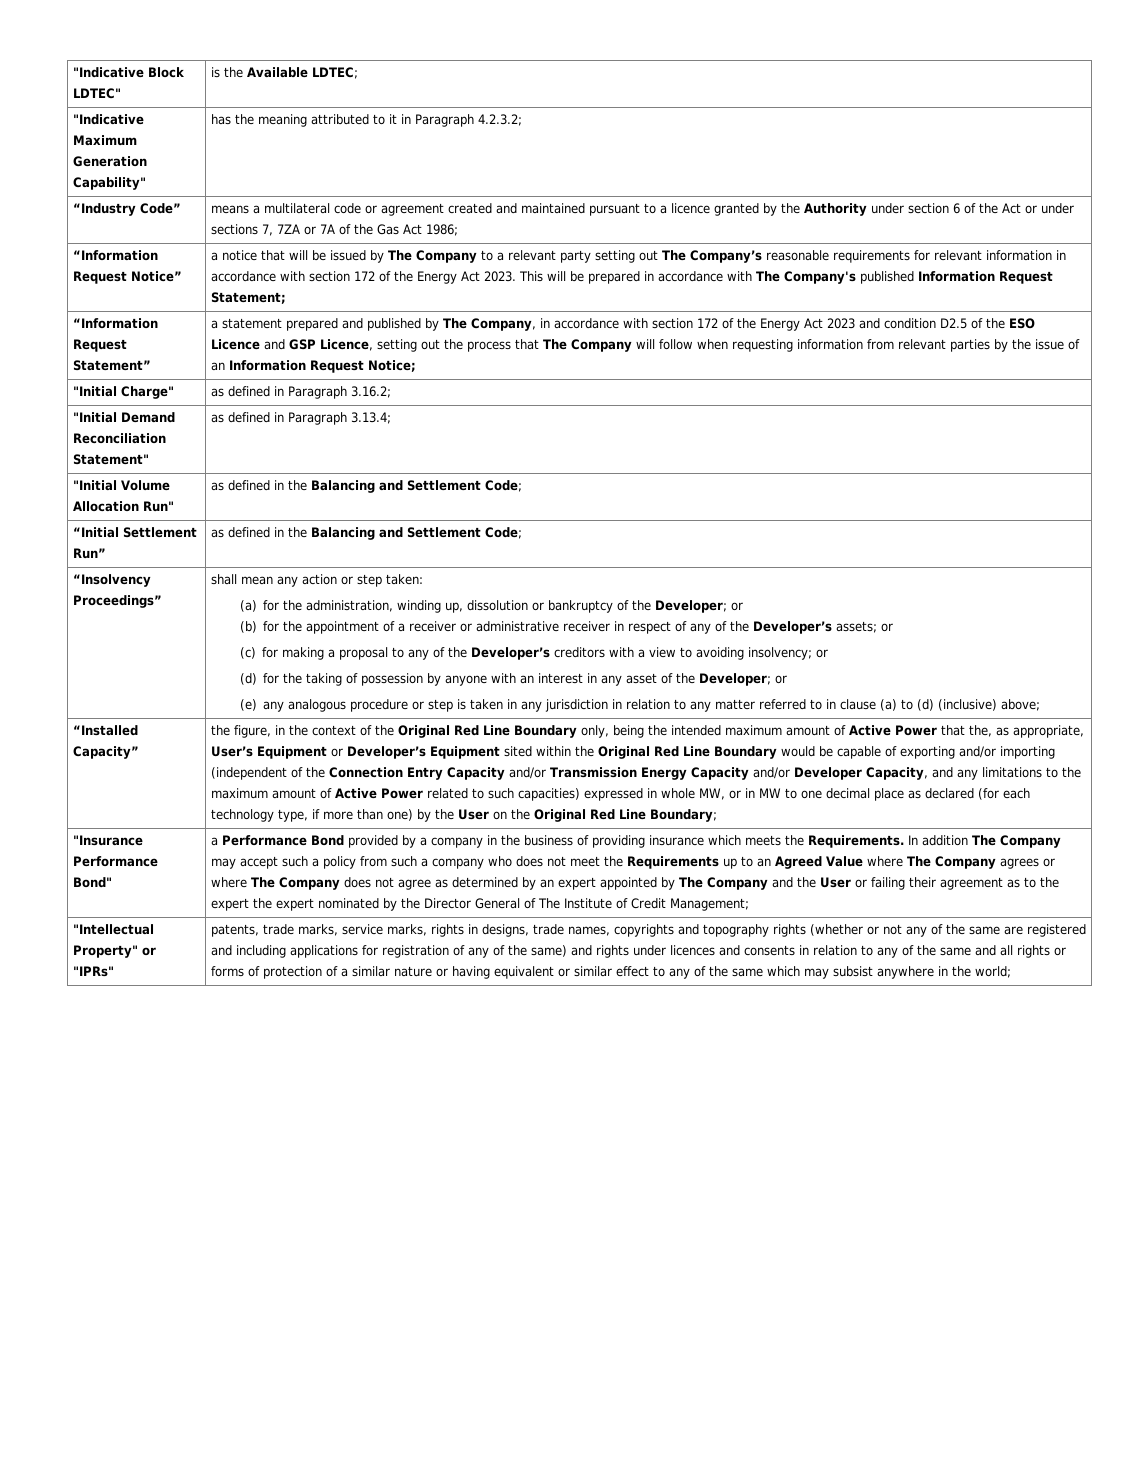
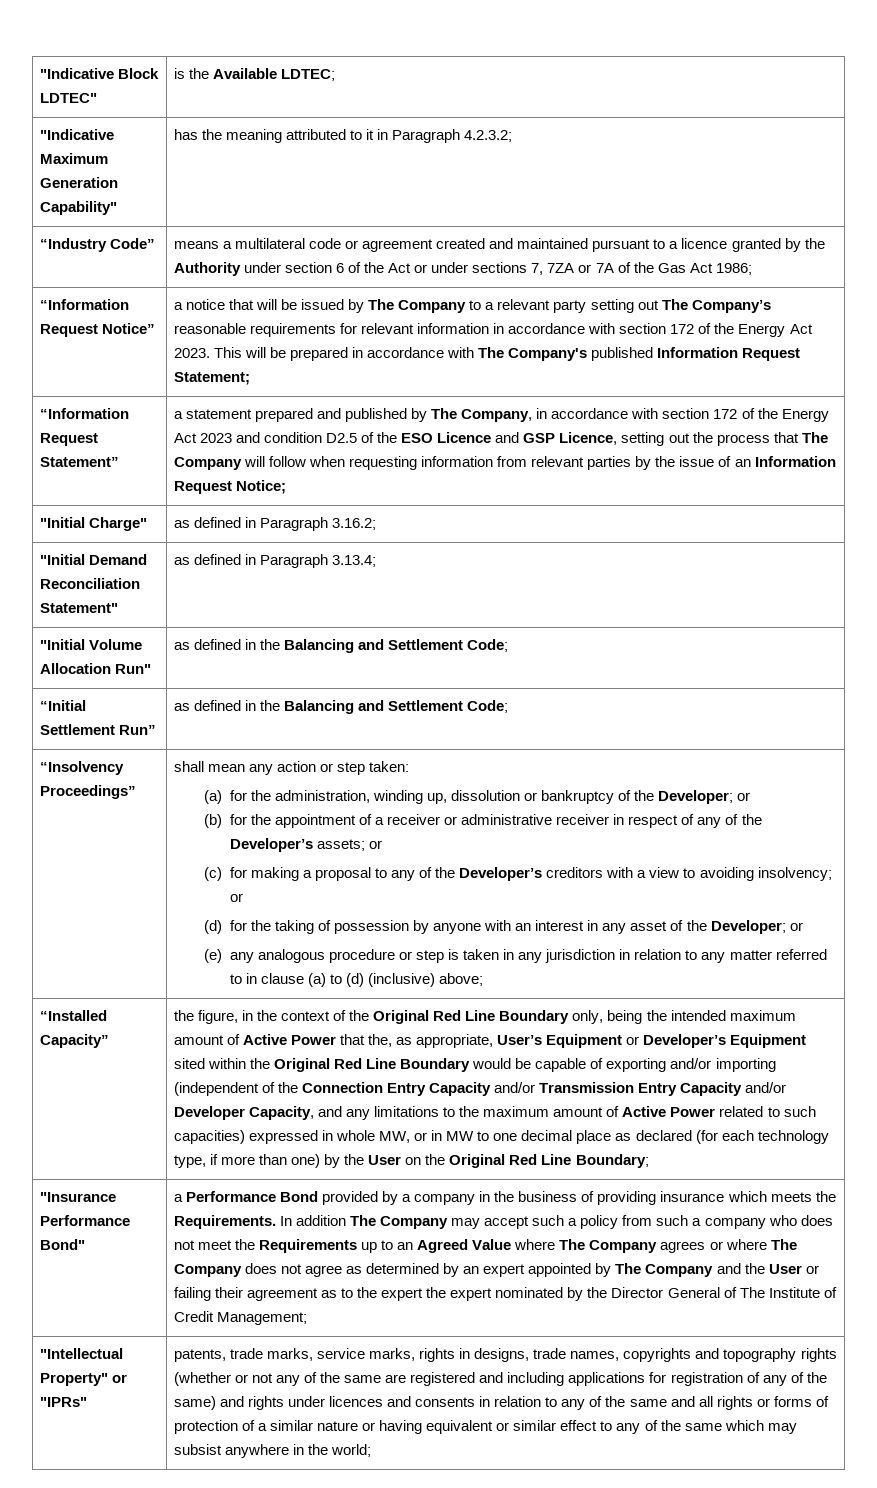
[640,767,687,780] Energy -> [638,1083,678,1096] Entry

